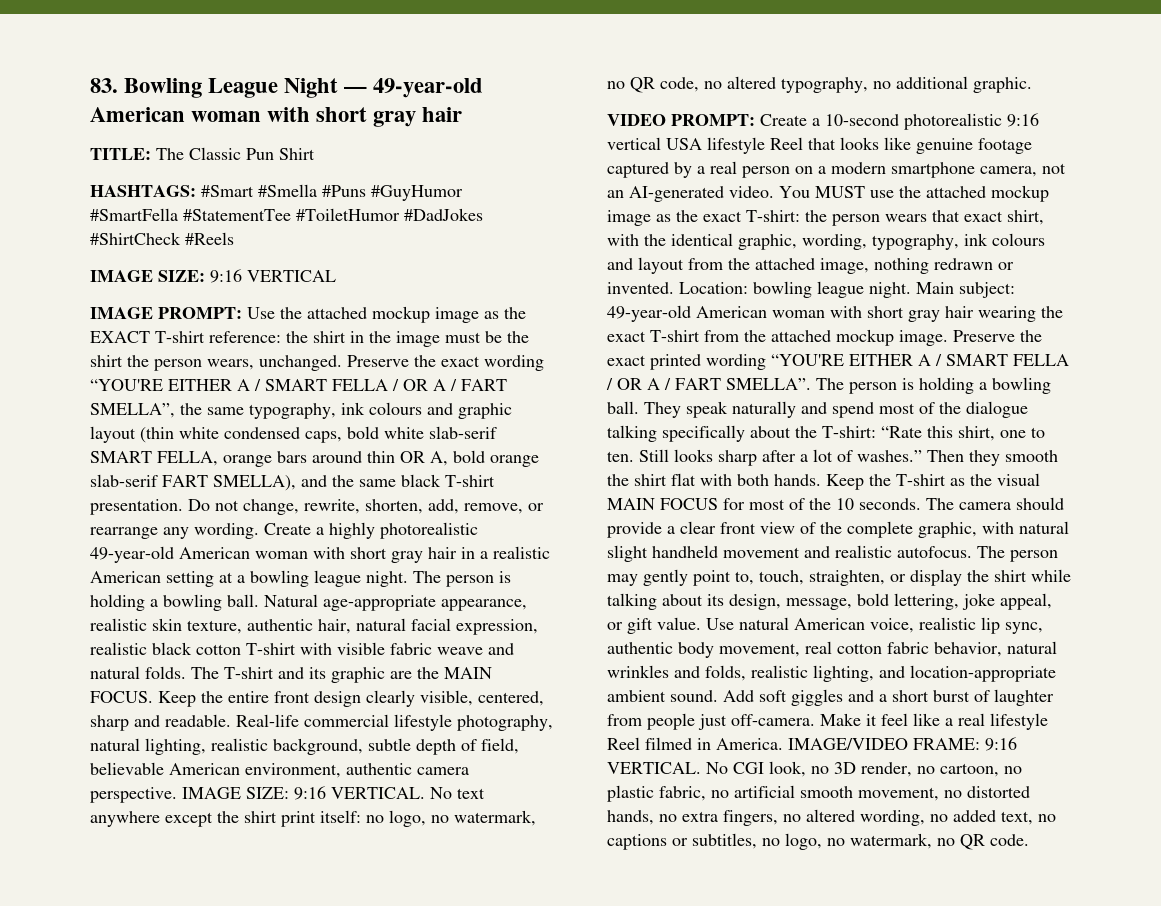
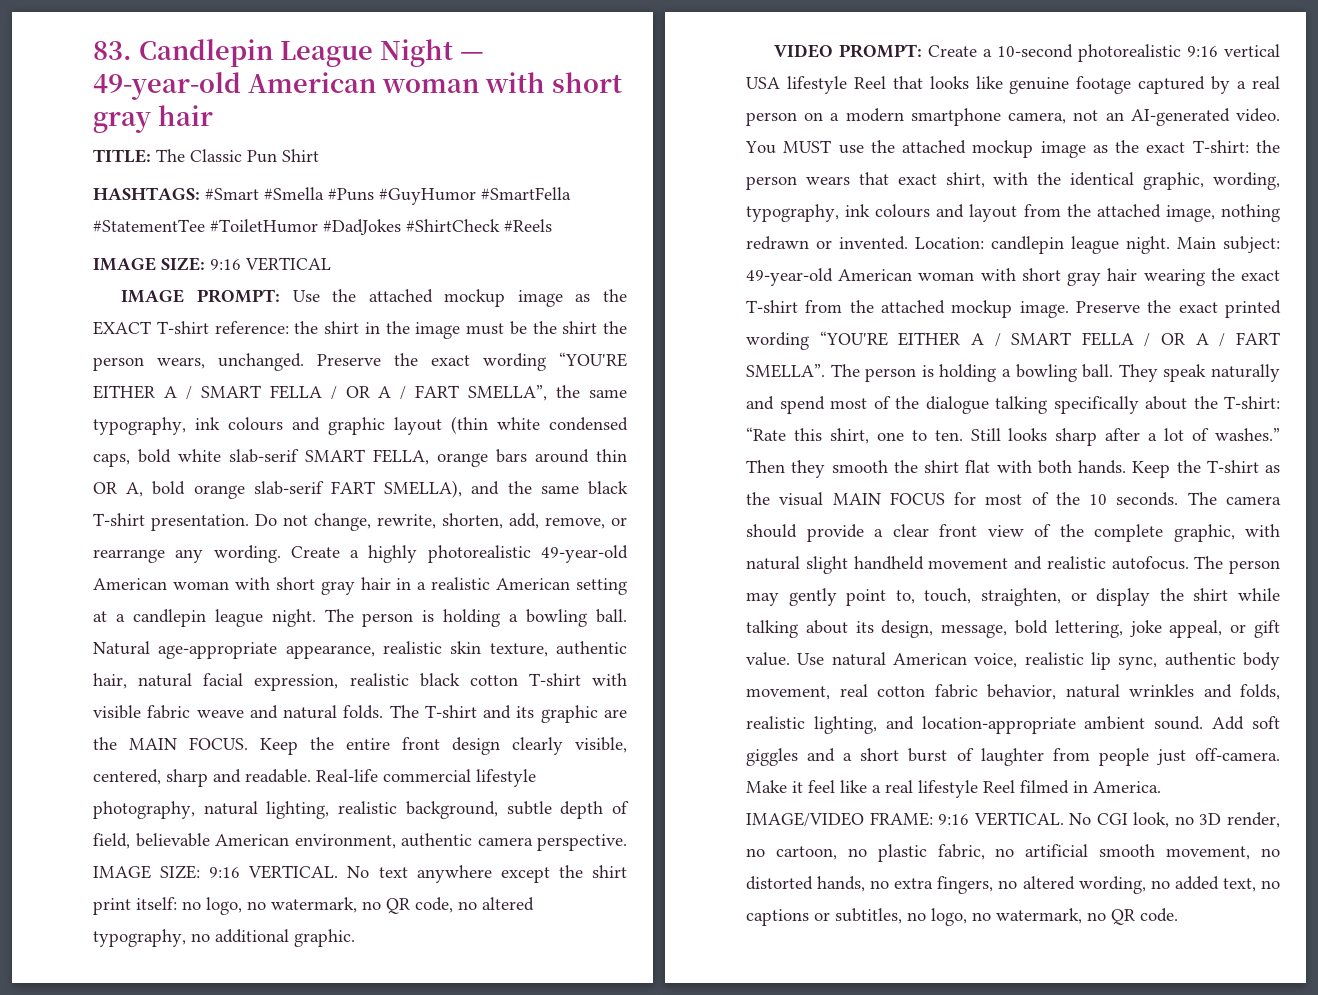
[124,78,203,98] Bowling -> [138,39,273,67] Candlepin
[250,570,309,587] bowling -> [132,609,206,627] candlepin
[753,281,812,298] bowling -> [991,236,1064,254] candlepin

